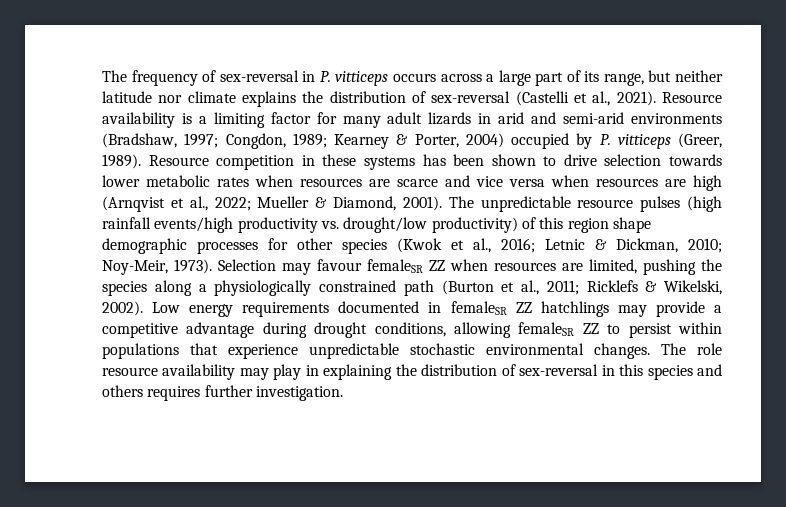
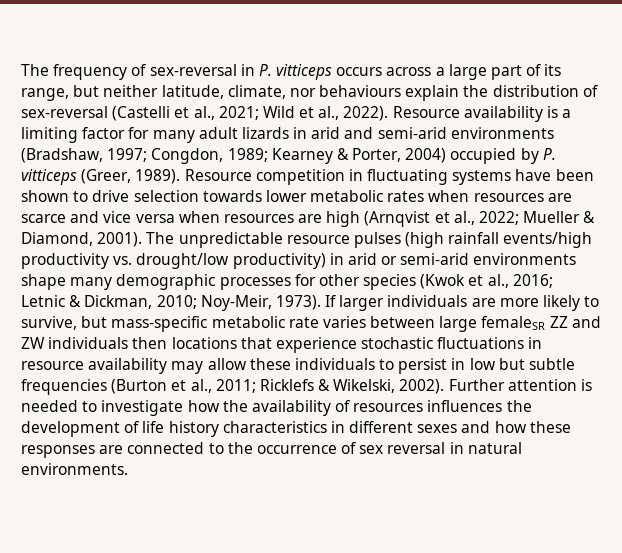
[102,91,296,107] latitude nor climate explains -> [161,85,460,101] latitude, climate, nor behaviours explain
[616,91,656,106] 2021). -> [218,106,389,121] 2021; Wild et al., 2022).
[322,154,446,170] these systems has -> [367,169,552,185] fluctuating systems have
[521,217,651,233] of this region shape -> [329,253,577,265] [21,274,113,290] in arid or semi-arid environments shape many
[218,259,722,275] [102,280,434,296] Selection may favour femaleSR ZZ when resources are limited, pushing the species along a physiologically constrained path -> [325,295,600,311] [21,316,601,332] [21,337,543,353] [21,358,576,374] [21,379,107,395] If larger individuals are more likely to survive, but mass-specific metabolic rate varies between large femaleSR ZZ and ZW individuals then locations that experience stochastic fluctuations in resource availability may allow these individuals to persist in low but subtle frequencies
[152,301,723,317] [102,322,722,338] [102,343,722,359] [102,364,722,380] [102,385,343,401] Low energy requirements documented in femaleSR ZZ hatchlings may provide a competitive advantage during drought conditions, allowing femaleSR ZZ to persist within populations that experience unpredictable stochastic environmental changes. The role resource availability may play in explaining the distribution of sex-reversal in this species and others requires further investigation. -> [448,379,593,391] [21,400,532,416] [21,421,571,437] [21,442,522,458] [21,463,128,475] Further attention is needed to investigate how the availability of resources influences the development of life history characteristics in different sexes and how these responses are connected to the occurrence of sex reversal in natural environments.

